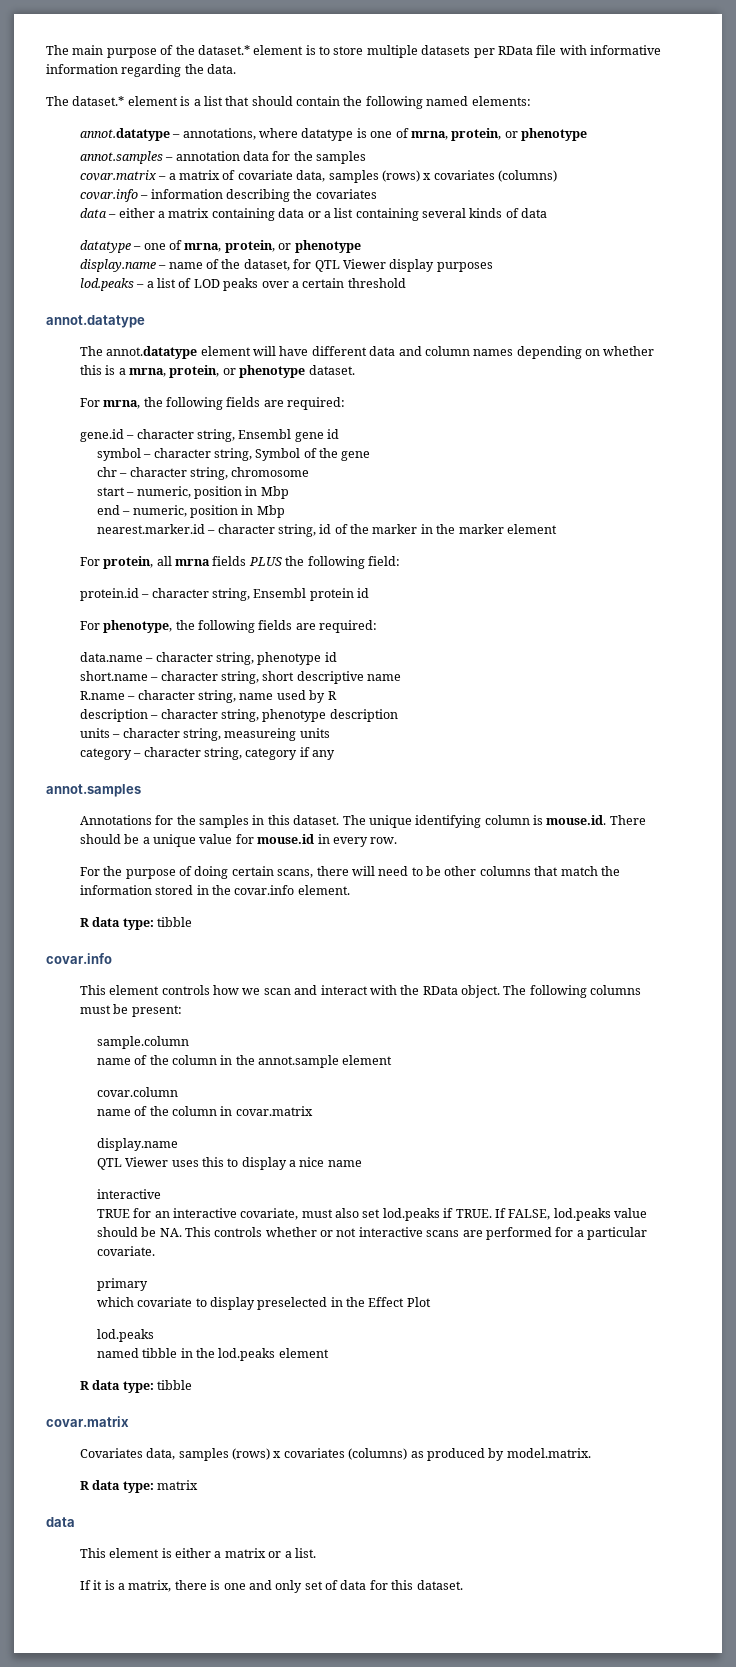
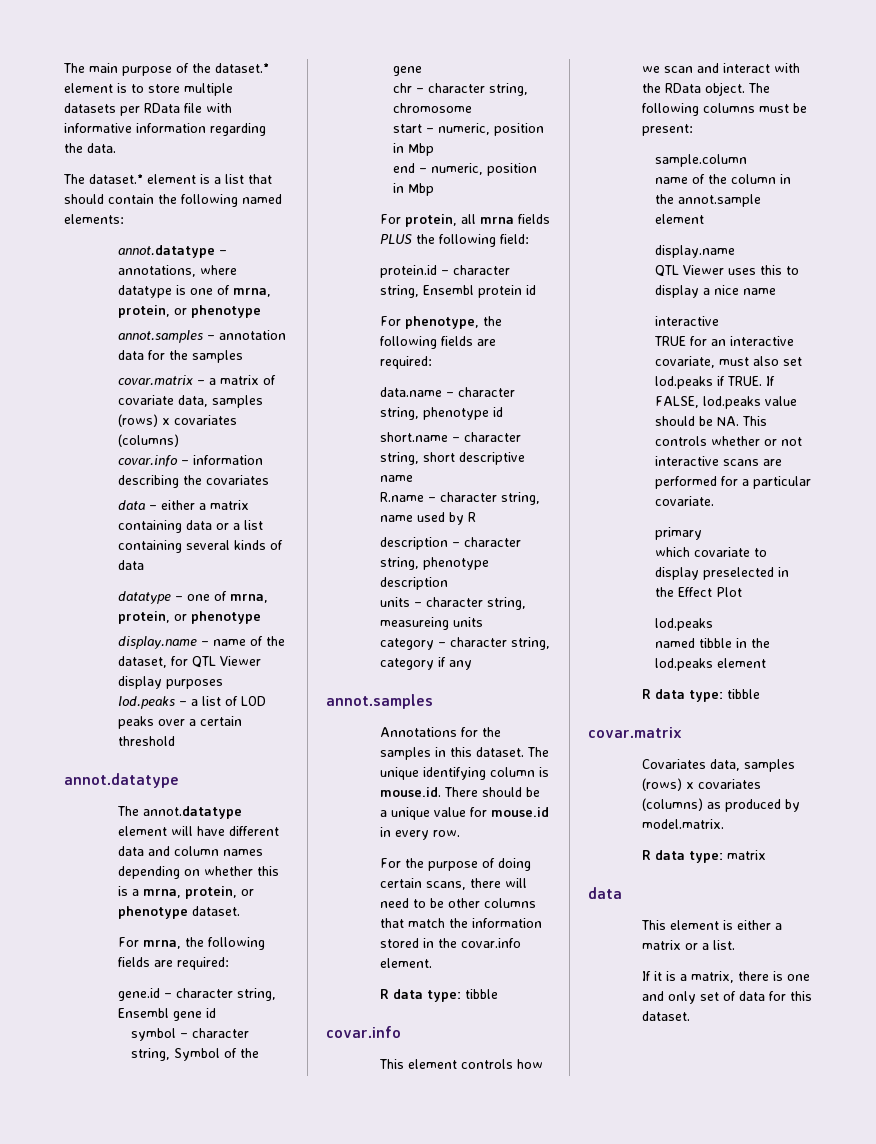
[96,524,557,537] // nearest.marker.id – character string, id of the marker in the marker element -> (435, 189) none
[96,1087,178,1097] [96,1106,313,1116] // covar.column // name of the column in covar.matrix -> (705, 219) none

